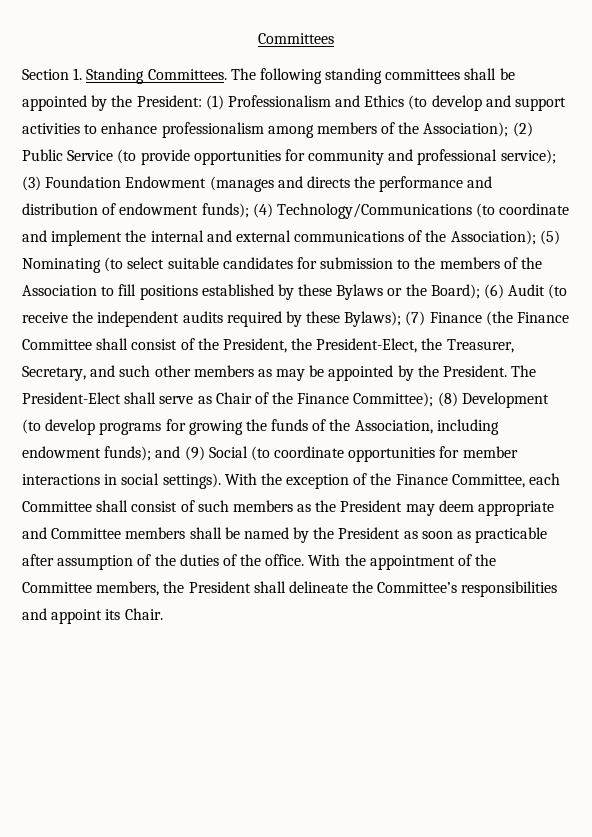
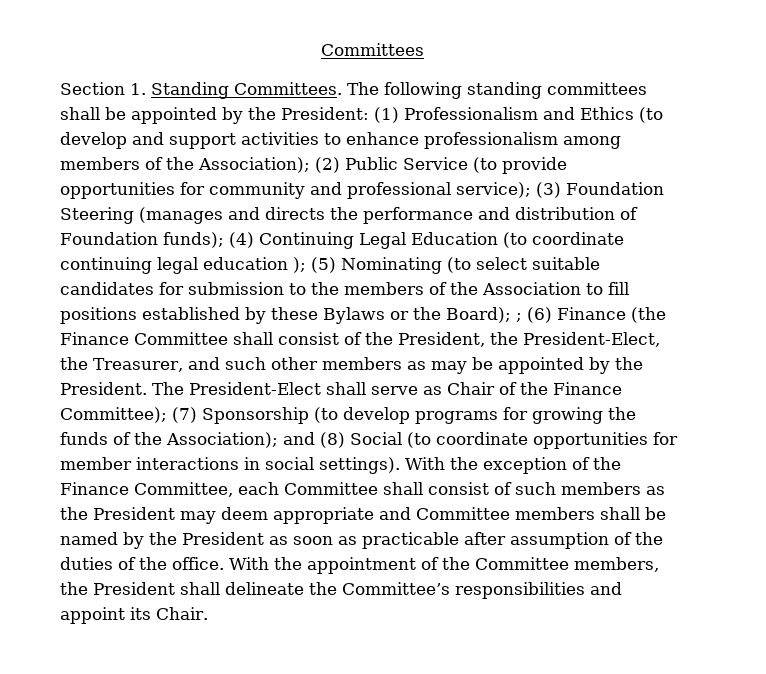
[125,176,207,188] Endowment -> [60,207,134,224] Steering
[119,203,199,215] endowment -> [60,232,158,245] Foundation
[276,203,570,219] [22,230,536,246] Technology/Communications (to coordinate and implement the internal and external communications of the Association); -> [258,232,624,249] [60,257,306,274] Continuing Legal Education (to coordinate continuing legal education );
[484,284,568,299] [22,311,426,327] (6) Audit (to receive the independent audits required by these Bylaws); (7) -> [516,307,552,323] ; (6)
[22,366,86,381] Secretary, -> (183, 365) none
[437,392,549,408] (8) Development -> [172,407,309,424] (7) Sponsorship
[354,419,499,435] [22,446,205,461] Association, including endowment funds); and (9) -> [166,432,345,448] Association); and (8)

